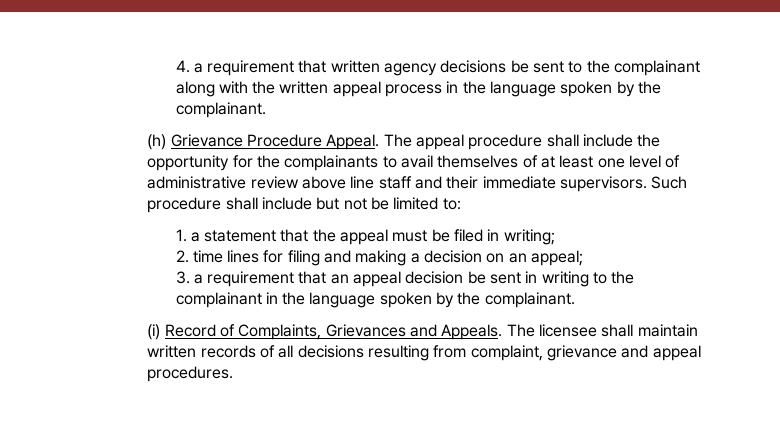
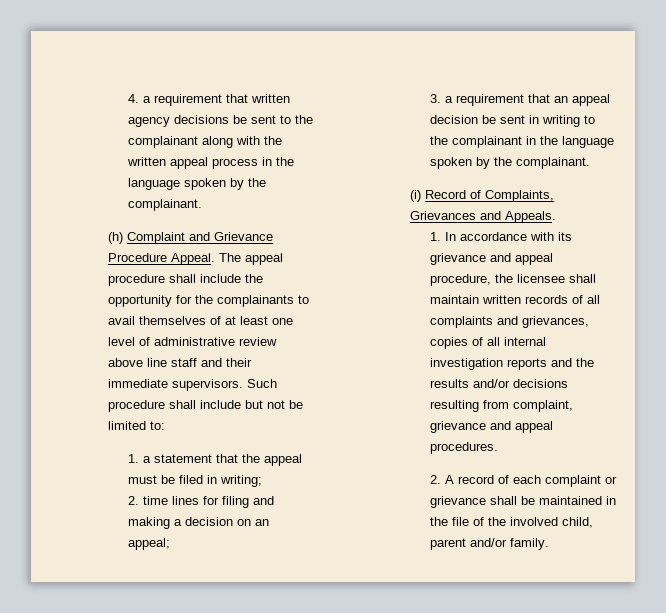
(167, 142) none -> [127,232,211,244] Complaint and
[506,324,535,337] The -> [430,232,573,241] [430,253,554,265] [430,274,514,286] // 1. In accordance with its grievance and appeal procedure, the
(294, 351) none -> [430,316,590,328] [430,337,547,349] [430,358,595,370] [430,379,511,388] complaints and grievances, copies of all internal investigation reports and the results and/or
(234, 374) none -> [430,475,618,487] [430,496,617,508] [430,517,594,528] [430,538,550,550] // 2. A record of each complaint or grievance shall be maintained in the file of the involved child, parent and/or family.

